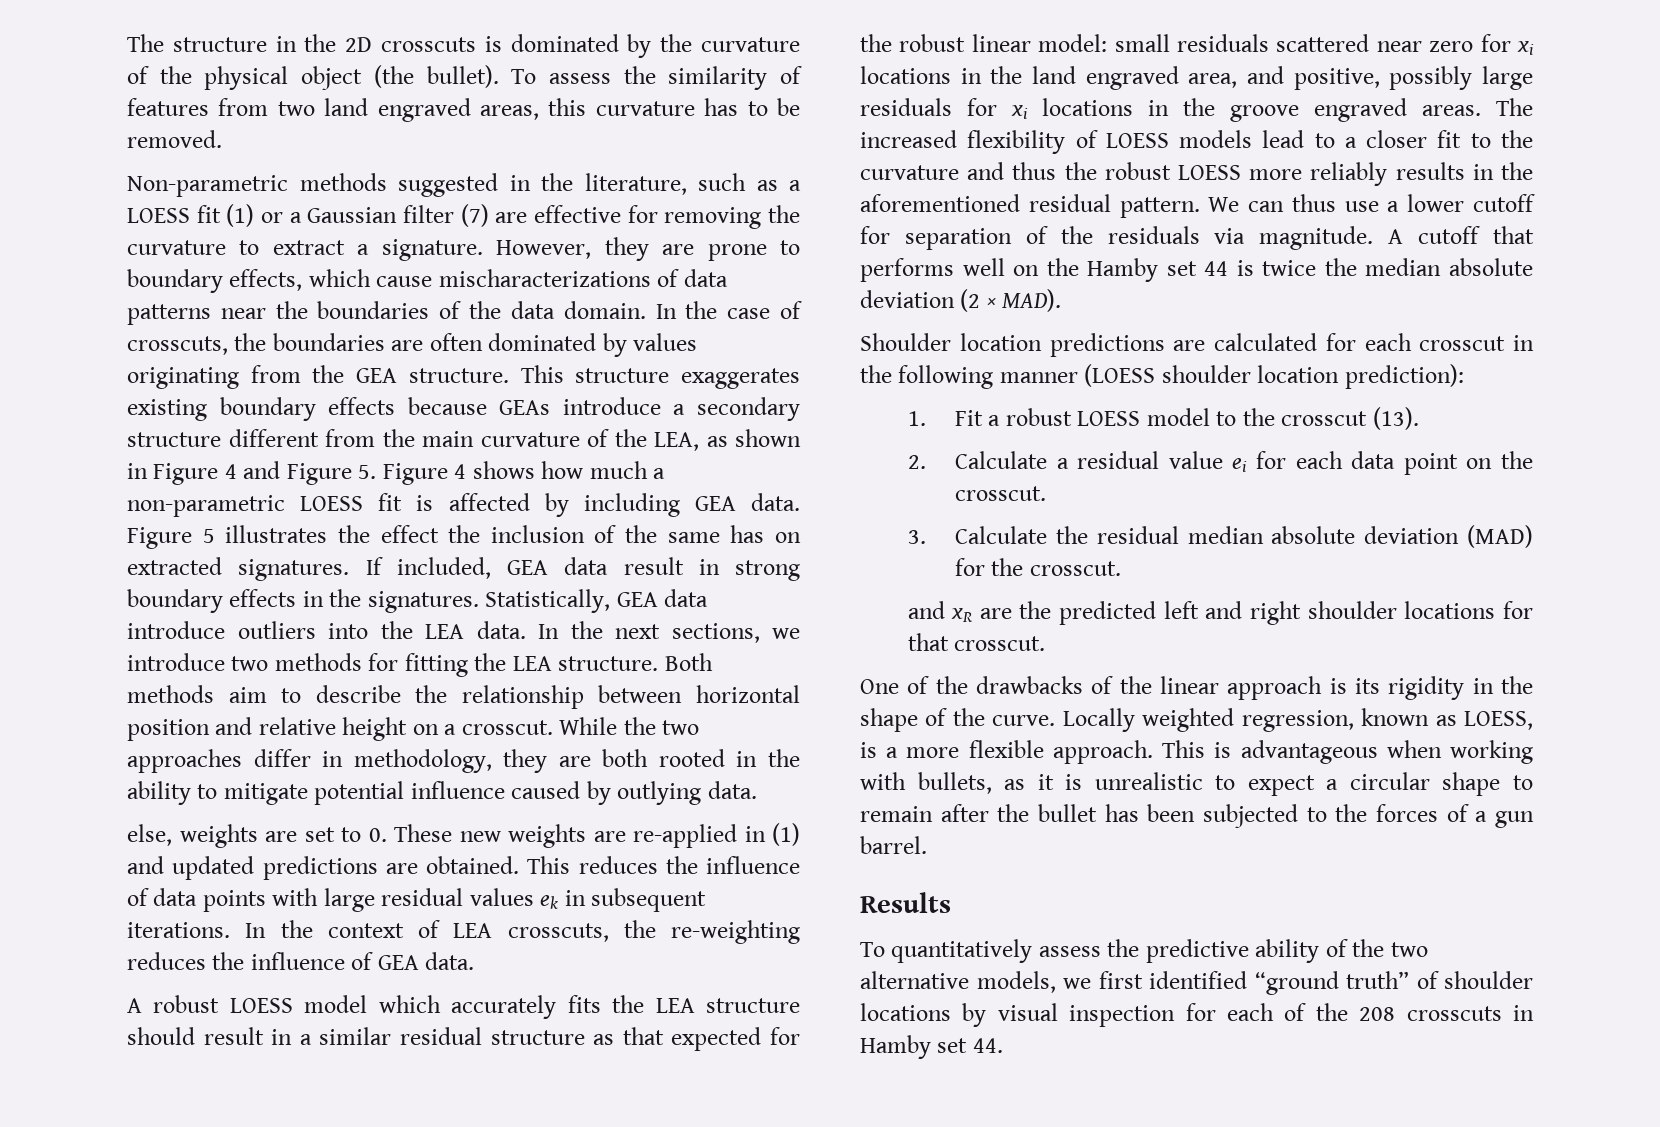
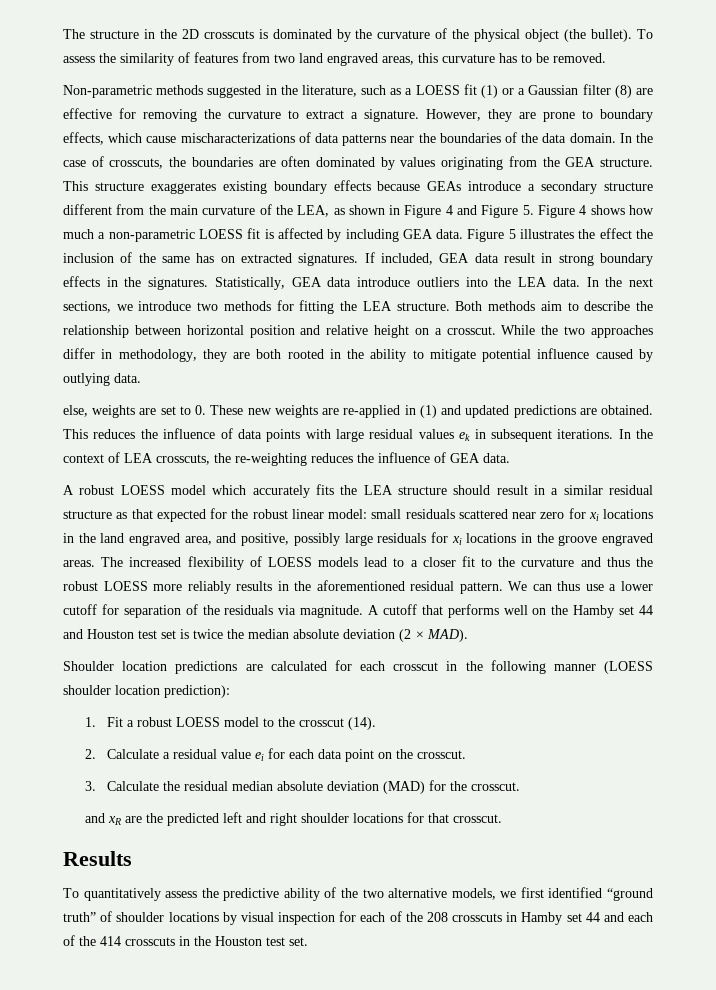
[460,204,489,227] (7) -> [614,85,632,98] (8)
(1229, 268) none -> [63,629,176,639] and Houston test set
[1372,407,1419,430] (13). -> [348,717,377,730] (14).
[860,676,1533,700] [860,708,1533,732] [860,740,1533,764] [860,772,1533,796] [860,804,1534,828] [860,836,927,854] // One of the drawbacks of the linear approach is its rigidity in the shape of the curve. Locally weighted regression, known as LOESS, is a more flexible approach. This is advantageous when working with bullets, as it is unrealistic to expect a circular shape to remain after the bullet has been subjected to the forces of a gun barrel. -> (503, 818) none
[972,1038,1003,1053] 44. -> [585,912,654,922] [63,935,308,946] 44 and each of the 414 crosscuts in the Houston test set.

